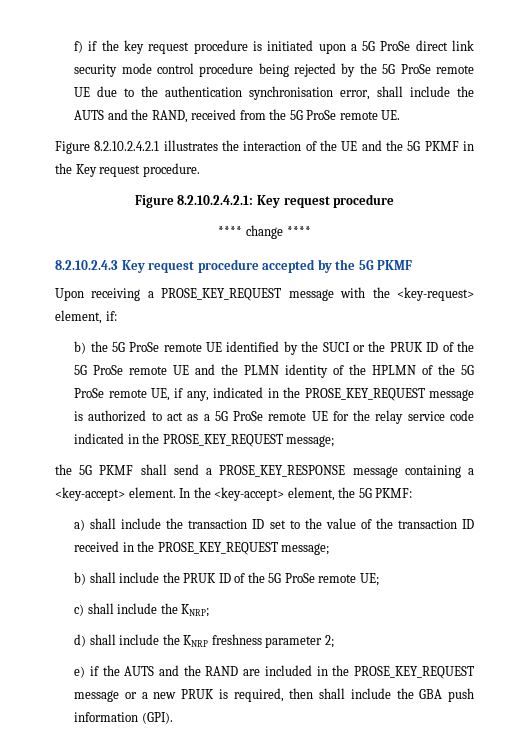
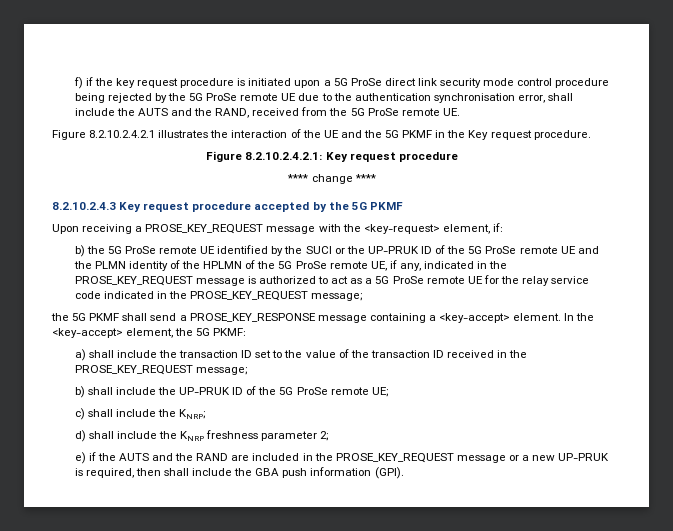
[389,342,423,352] PRUK -> [367,246,419,254] UP-PRUK
[183,573,217,583] PRUK -> [179,387,231,395] UP-PRUK
[181,689,215,699] PRUK -> [558,453,610,461] UP-PRUK

